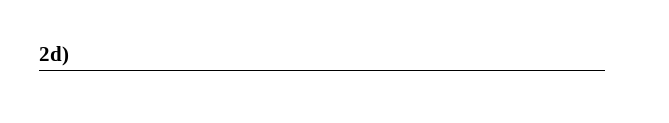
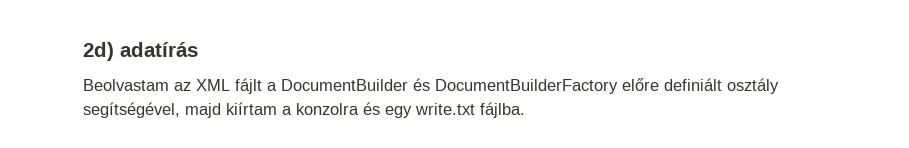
(69, 56) none -> [120,42,198,57] [83,78,779,94] [83,102,525,118] adatírás // Beolvastam az XML fájlt a DocumentBuilder és DocumentBuilderFactory előre definiált osztály segítségével, majd kiírtam a konzolra és egy write.txt fájlba.

